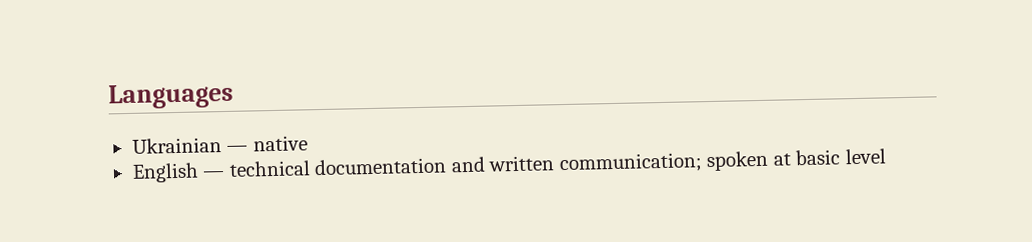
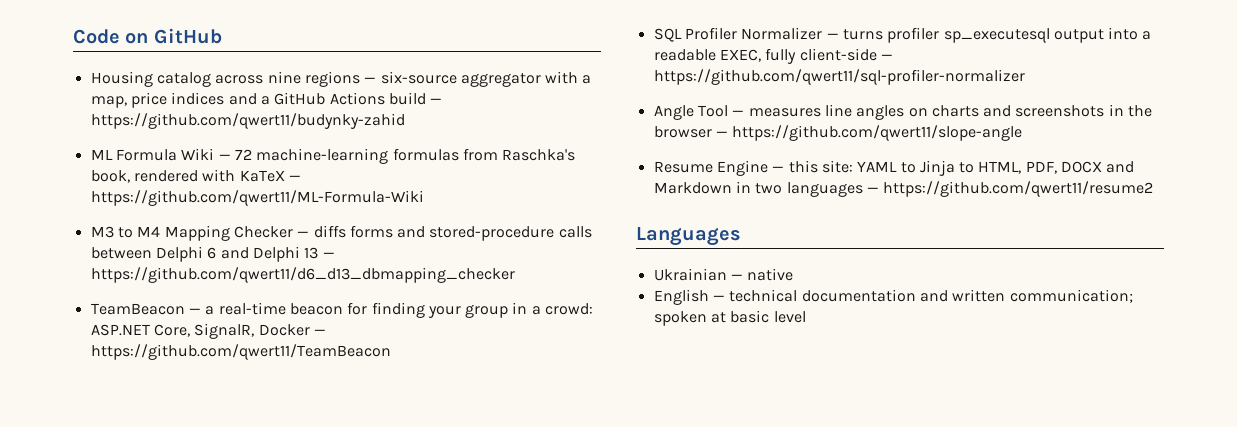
(108, 96) none -> [73,28,222,44] [90,71,592,87] [90,92,443,108] [90,113,405,129] [90,148,576,164] [90,169,301,183] [90,190,424,206] [90,225,592,241] [90,246,335,262] [90,267,515,283] [90,302,594,318] [90,323,326,339] [90,344,391,360] [653,27,1152,43] [653,48,893,64] [653,69,1025,85] [653,104,1153,120] [653,125,1023,141] [653,160,1135,176] [653,181,1154,197] Code on GitHub // Housing catalog across nine regions — six-source aggregator with a map, price indices and a GitHub Actions build — https://github.com/qwert11/budynky-zahid // ML Formula Wiki — 72 machine-learning formulas from Raschka's book, rendered with KaTeX — https://github.com/qwert11/ML-Formula-Wiki // M3 to M4 Mapping Checker — diffs forms and stored-procedure calls between Delphi 6 and Delphi 13 — https://github.com/qwert11/d6_d13_dbmapping_checker // TeamBeacon — a real-time beacon for finding your group in a crowd: ASP.NET Core, SignalR, Docker — https://github.com/qwert11/TeamBeacon // SQL Profiler Normalizer — turns profiler sp_executesql output into a readable EXEC, fully client-side — https://github.com/qwert11/sql-profiler-normalizer // Angle Tool — measures line angles on charts and screenshots in the browser — https://github.com/qwert11/slope-angle // Resume Engine — this site: YAML to Jinja to HTML, PDF, DOCX and Markdown in two languages — https://github.com/qwert11/resume2 //

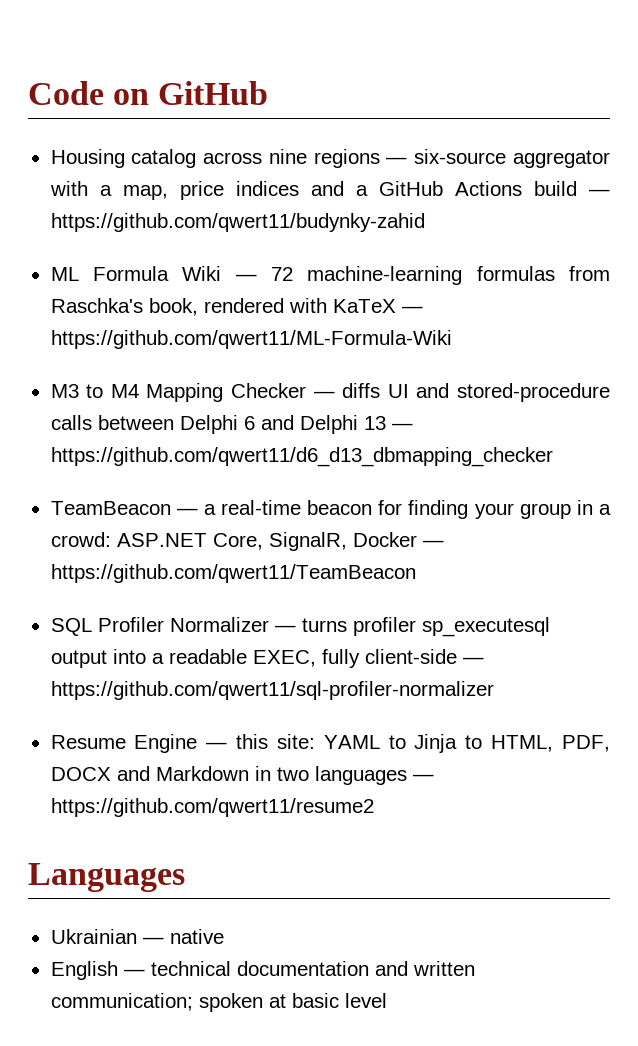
[349,225,393,238] forms -> [387,384,409,398] UI
[653,104,1153,120] [653,125,1023,141] // Angle Tool — measures line angles on charts and screenshots in the browser — https://github.com/qwert11/slope-angle -> (494, 690) none

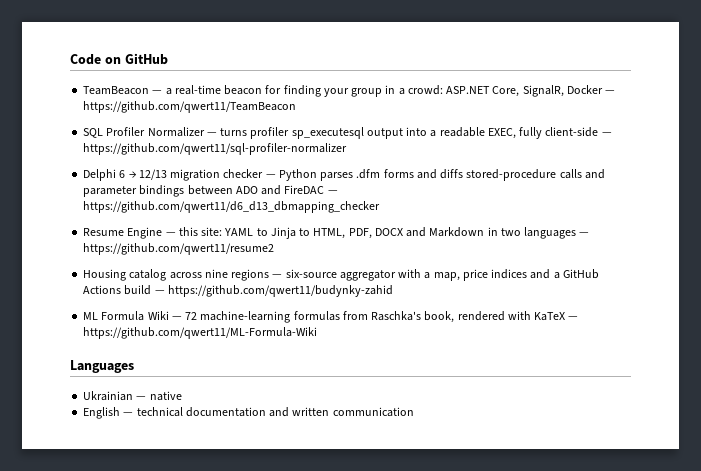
(269, 93) none -> [83,85,616,97] [83,101,297,113] [83,127,612,139] [83,143,348,155] [83,169,605,181] [83,185,338,197] [83,201,381,213] [83,227,590,239] [83,243,275,255] // TeamBeacon — a real-time beacon for finding your group in a crowd: ASP.NET Core, SignalR, Docker — https://github.com/qwert11/TeamBeacon // SQL Profiler Normalizer — turns profiler sp_executesql output into a readable EXEC, fully client-side — https://github.com/qwert11/sql-profiler-normalizer // Delphi 6 → 12/13 migration checker — Python parses .dfm forms and diffs stored-procedure calls and parameter bindings between ADO and FireDAC — https://github.com/qwert11/d6_d13_dbmapping_checker // Resume Engine — this site: YAML to Jinja to HTML, PDF, DOCX and Markdown in two languages — https://github.com/qwert11/resume2
[50,383,610,402] [50,415,413,434] [50,447,553,467] [50,500,611,519] [50,532,444,551] [50,564,416,583] [50,617,550,637] [50,649,484,668] [50,681,494,700] [50,734,611,753] [50,766,434,785] [50,798,374,817] // M3 to M4 Mapping Checker — diffs UI and stored-procedure calls between Delphi 6 and Delphi 13 — https://github.com/qwert11/d6_d13_dbmapping_checker // TeamBeacon — a real-time beacon for finding your group in a crowd: ASP.NET Core, SignalR, Docker — https://github.com/qwert11/TeamBeacon // SQL Profiler Normalizer — turns profiler sp_executesql output into a readable EXEC, fully client-side — https://github.com/qwert11/sql-profiler-normalizer // Resume Engine — this site: YAML to Jinja to HTML, PDF, DOCX and Markdown in two languages — https://github.com/qwert11/resume2 -> (318, 333) none
[50,993,387,1012] communication; spoken at basic level -> [332,407,414,417] communication

